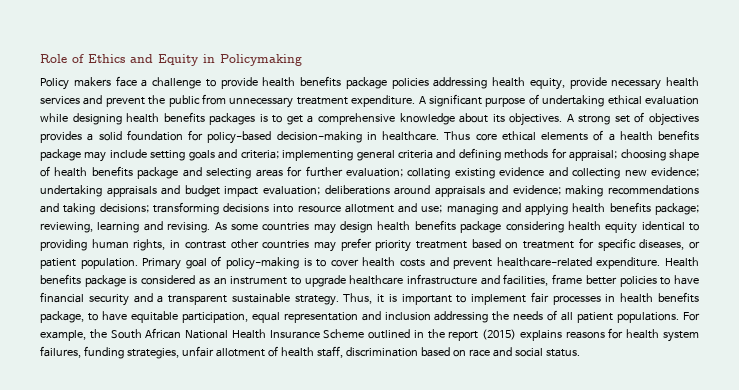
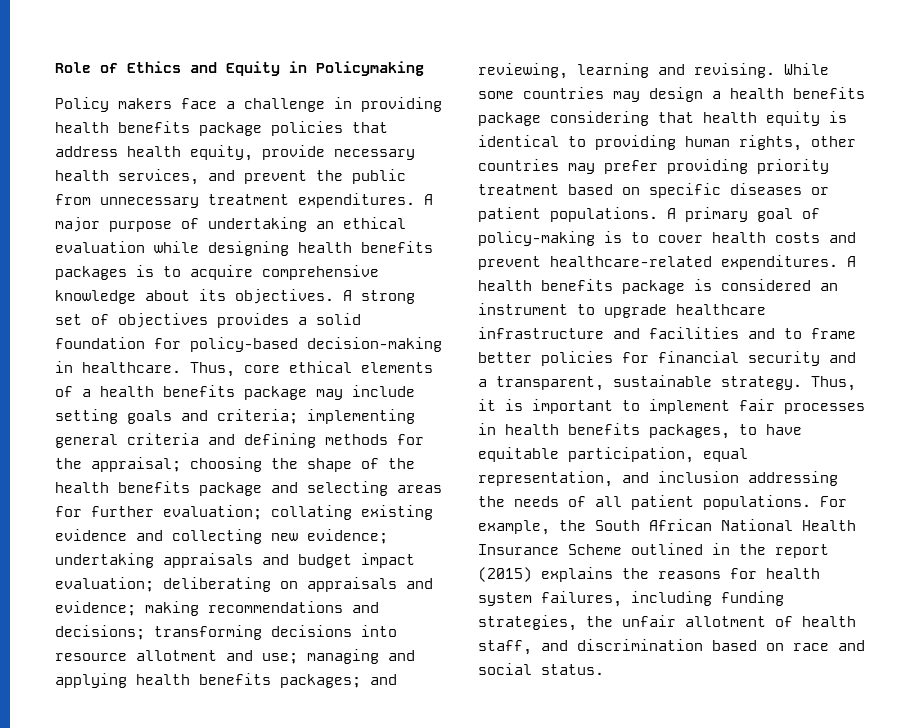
[205,77,258,89] to provide -> [334,97,442,112] in providing
[433,77,488,89] addressing -> [352,122,388,133] [55,146,118,157] that address
[40,96,80,104] services -> [118,169,199,185] services,
[351,94,482,107] expenditure. A significant -> [298,193,433,208] [55,217,100,232] expenditures. A major
(605, 101) none -> [316,221,334,229] an
[286,115,314,125] get a -> [190,265,253,280] acquire
[444,131,471,140] Thus -> [190,362,235,377] Thus,
(567, 153) none -> [55,458,82,469] the
(666, 155) none -> [271,458,298,469] the
(50, 171) none -> [388,458,415,469] the
[324,185,431,195] deliberations around -> [163,577,298,592] deliberating on
[63,203,96,215] taking -> (379, 607) none
[654,203,699,215] package; -> [280,674,397,688] packages; and
[214,222,227,230] As -> [784,63,829,75] While
(373, 227) none -> [712,91,721,99] a
(564, 227) none -> [658,112,694,123] that
(638, 228) none -> [829,111,847,123] is
[170,240,226,249] in contrast -> (802, 143) none
(372, 244) none -> [667,159,748,174] providing
[523,238,700,251] [40,258,182,270] treatment for specific diseases, or patient population. Primary -> [649,183,829,198] [478,207,748,222] specific diseases or patient populations. A primary
[596,257,700,269] expenditure. Health -> [721,255,856,270] [478,280,532,291] expenditures. A health
[198,277,210,285] as -> (811, 285) none
[503,274,549,286] facilities, -> [649,327,802,339] facilities and to
[660,275,700,285] to have -> [622,352,649,363] for
[168,295,228,305] transparent -> [496,376,604,391] transparent,
[40,311,84,323] package, -> [649,424,730,439] packages,
[283,312,358,323] representation -> [478,471,613,487] representation,
(562, 335) none -> [622,568,649,579] the
(81, 352) none -> [631,591,712,606] including
(179, 353) none -> [586,616,613,627] the
(343, 352) none -> [541,640,568,651] and

